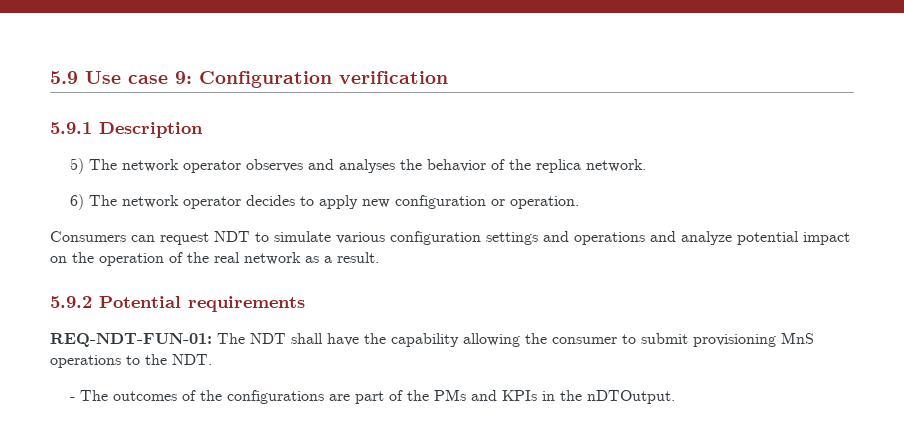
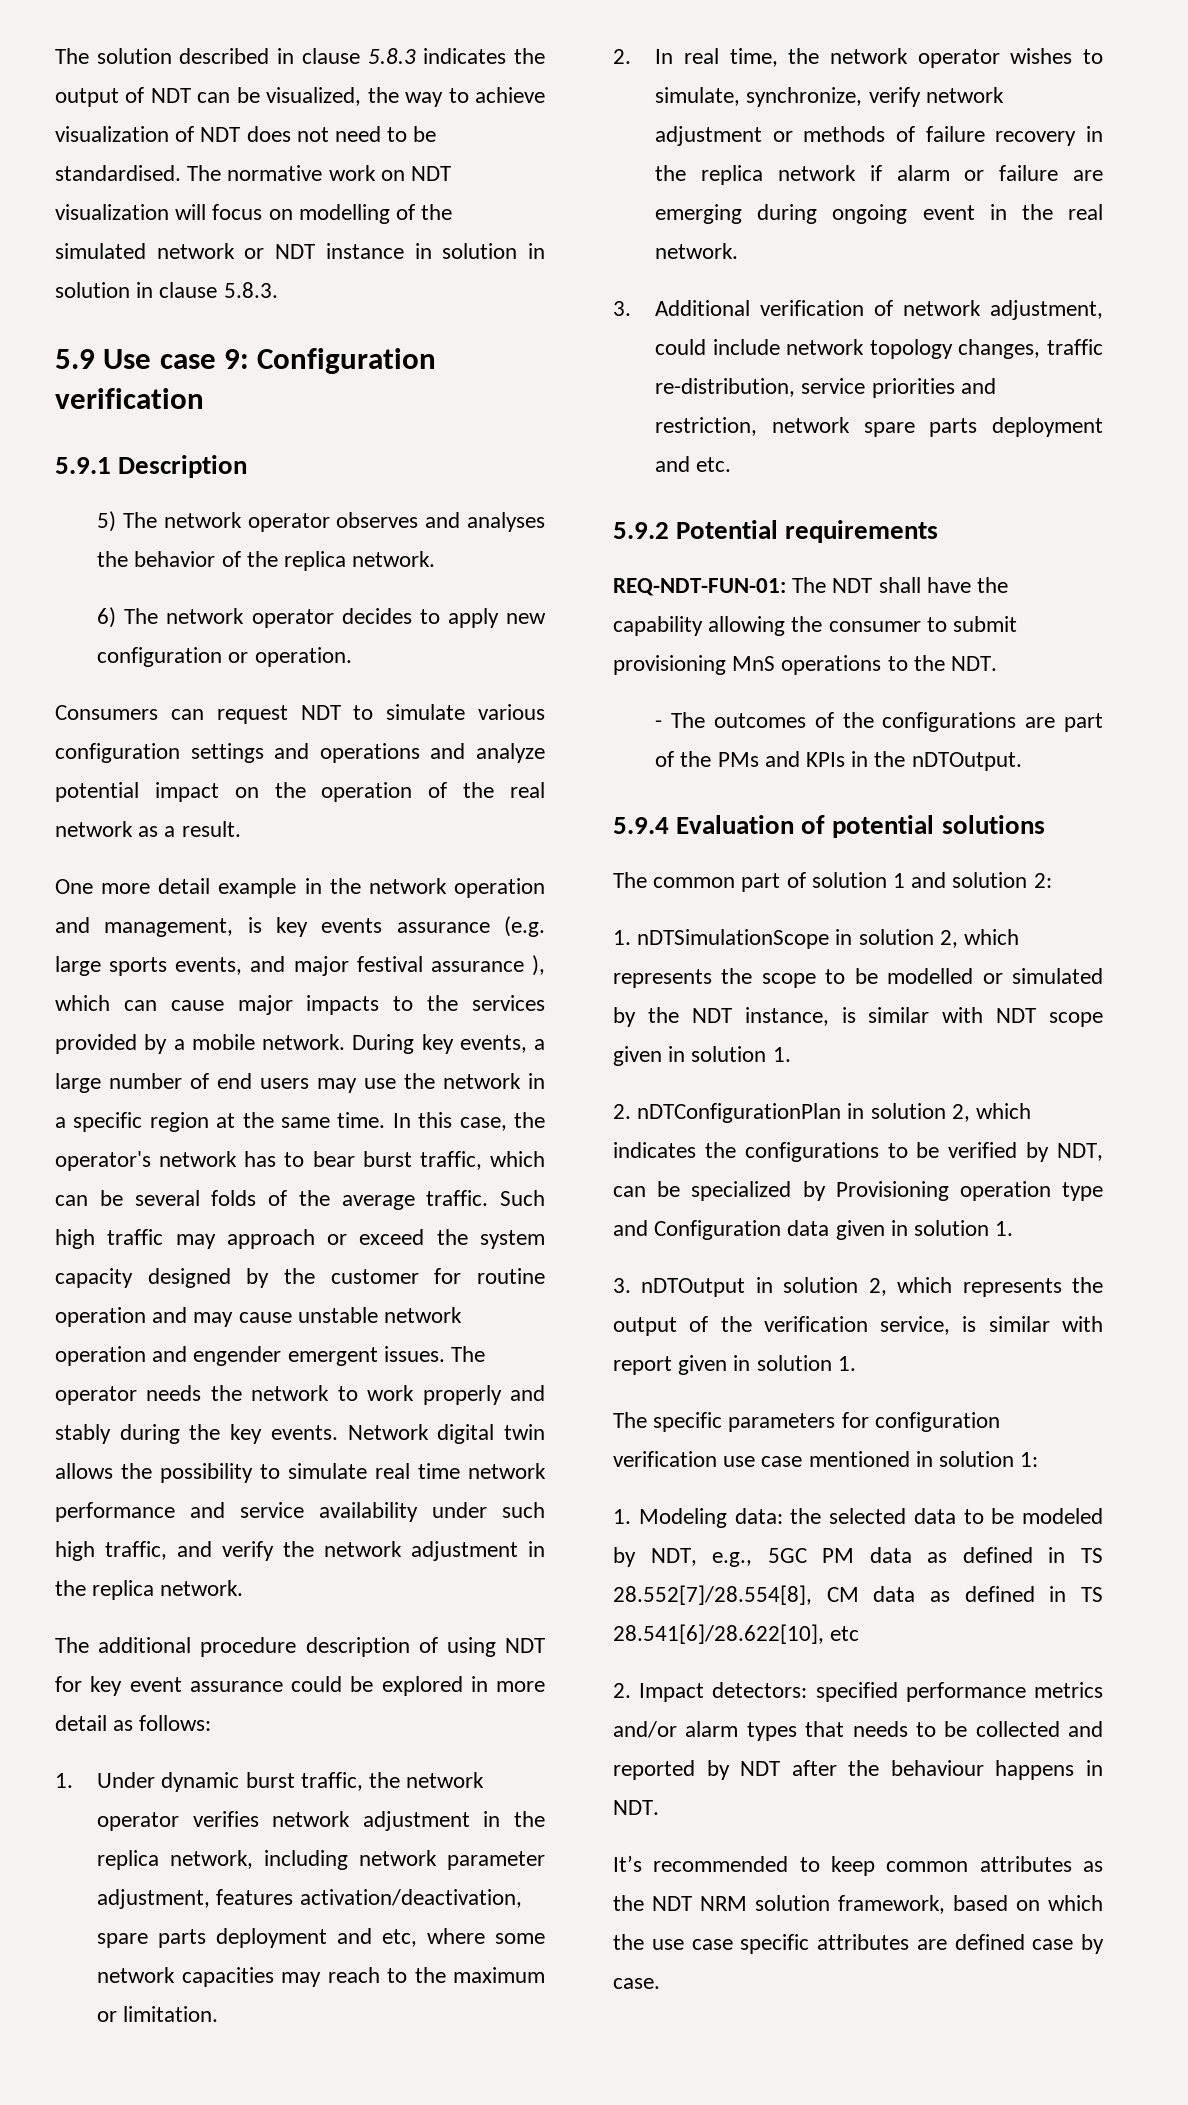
(50, 77) none -> [55,48,545,64] [55,87,545,107] [55,126,437,142] [55,165,452,181] [55,204,453,224] [55,243,545,259] [55,282,278,298] The solution described in clause 5.8.3 indicates the output of NDT can be visualized, the way to achieve visualization of NDT does not need to be standardised. The normative work on NDT visualization will focus on modelling of the simulated network or NDT instance in solution in solution in clause 5.8.3. //
(379, 257) none -> [55,878,545,898] [55,916,545,937] [55,955,545,976] [55,995,545,1015] [55,1034,545,1054] [55,1073,545,1093] [55,1112,545,1132] [55,1151,545,1171] [55,1190,545,1210] [55,1229,545,1249] [55,1268,545,1288] [55,1307,463,1327] [55,1346,486,1366] [55,1385,545,1405] [55,1424,545,1444] [55,1463,546,1483] [55,1502,545,1522] [55,1541,545,1561] [55,1580,244,1600] [55,1637,545,1657] [55,1676,545,1696] [55,1715,212,1731] [55,1772,485,1792] [97,1811,545,1831] [97,1850,545,1870] [97,1889,522,1909] [97,1928,546,1948] [97,1967,546,1987] [97,2006,219,2022] [613,48,1103,68] [655,87,1004,107] [655,126,1103,146] [655,165,1103,185] [655,204,1103,224] [655,243,739,259] [613,300,1103,320] [655,339,1103,359] [655,378,996,398] [655,417,1103,437] [655,456,732,472] // One more detail example in the network operation and management, is key events assurance (e.g. large sports events, and major festival assurance ), which can cause major impacts to the services provided by a mobile network. During key events, a large number of end users may use the network in a specific region at the same time. In this case, the operator's network has to bear burst traffic, which can be several folds of the average traffic. Such high traffic may approach or exceed the system capacity designed by the customer for routine operation and may cause unstable network operation and engender emergent issues. The operator needs the network to work properly and stably during the key events. Network digital twin allows the possibility to simulate real time network performance and service availability under such high traffic, and verify the network adjustment in the replica network. // The additional procedure description of using NDT for key event assurance could be explored in more detail as follows: // 1. Under dynamic burst traffic, the network operator verifies network adjustment in the replica network, including network parameter adjustment, features activation/deactivation, spare parts deployment and etc, where some network capacities may reach to the maximum or limitation. // 2. In real time, the network operator wishes to simulate, synchronize, verify network adjustment or methods of failure recovery in the replica network if alarm or failure are emerging during ongoing event in the real network. // 3. Additional verification of network adjustment, could include network topology changes, traffic re-distribution, service priorities and restriction, network spare parts deployment and etc.
(676, 397) none -> [613,815,1045,838] [613,872,1052,892] [613,929,1020,949] [613,968,1103,988] [613,1007,1103,1027] [613,1046,791,1066] [613,1103,1032,1123] [613,1142,1103,1162] [613,1181,1103,1201] [613,1220,1014,1240] [613,1277,1103,1297] [613,1316,1103,1336] [613,1355,856,1375] [613,1412,1000,1432] [613,1451,1039,1467] [613,1508,1103,1528] [613,1547,1103,1567] [613,1585,1103,1605] [613,1624,860,1644] [613,1682,1103,1702] [613,1721,1103,1741] [613,1760,1103,1780] [613,1800,659,1815] [613,1855,1103,1876] [613,1895,1103,1914] [613,1934,1104,1954] [613,1978,660,1989] // 5.9.4 Evaluation of potential solutions // The common part of solution 1 and solution 2: // 1. nDTSimulationScope in solution 2, which represents the scope to be modelled or simulated by the NDT instance, is similar with NDT scope given in solution 1. // 2. nDTConfigurationPlan in solution 2, which indicates the configurations to be verified by NDT, can be specialized by Provisioning operation type and Configuration data given in solution 1. // 3. nDTOutput in solution 2, which represents the output of the verification service, is similar with report given in solution 1. // The specific parameters for configuration verification use case mentioned in solution 1: // 1. Modeling data: the selected data to be modeled by NDT, e.g., 5GC PM data as defined in TS 28.552[7]/28.554[8], CM data as defined in TS 28.541[6]/28.622[10], etc // 2. Impact detectors: specified performance metrics and/or alarm types that needs to be collected and reported by NDT after the behaviour happens in NDT. // It’s recommended to keep common attributes as the NDT NRM solution framework, based on which the use case specific attributes are defined case by case.

